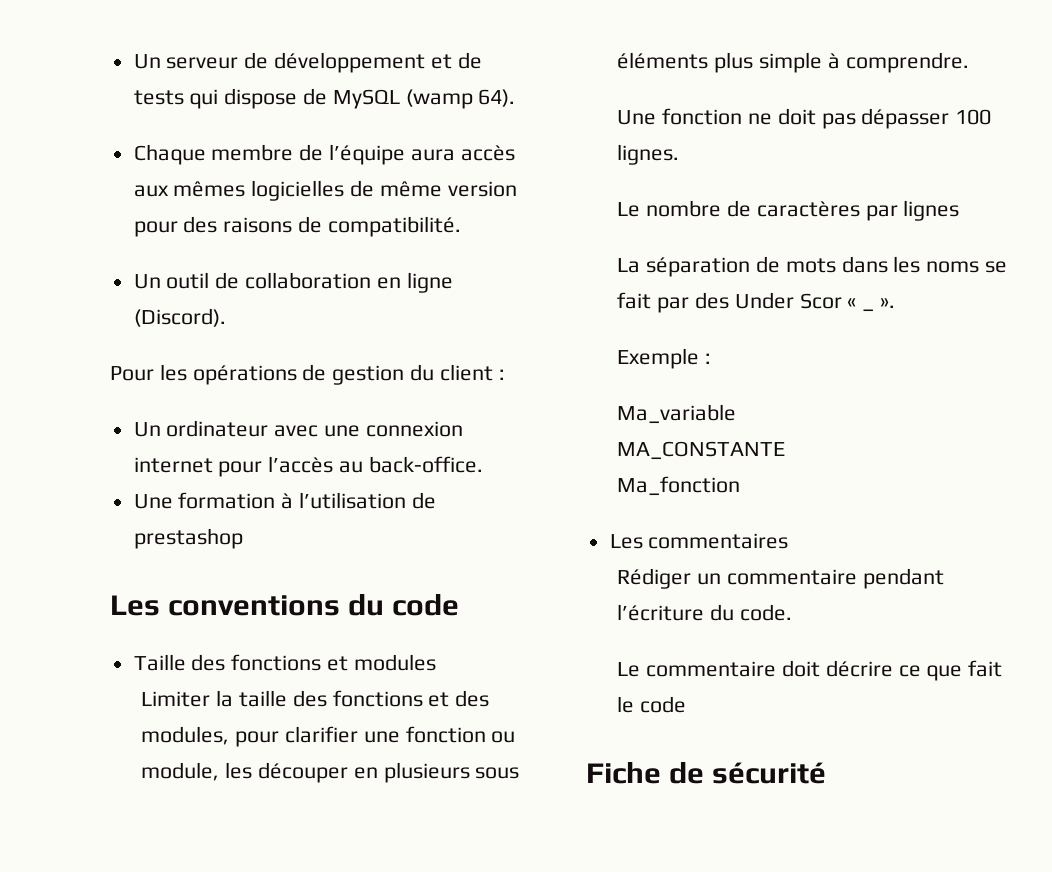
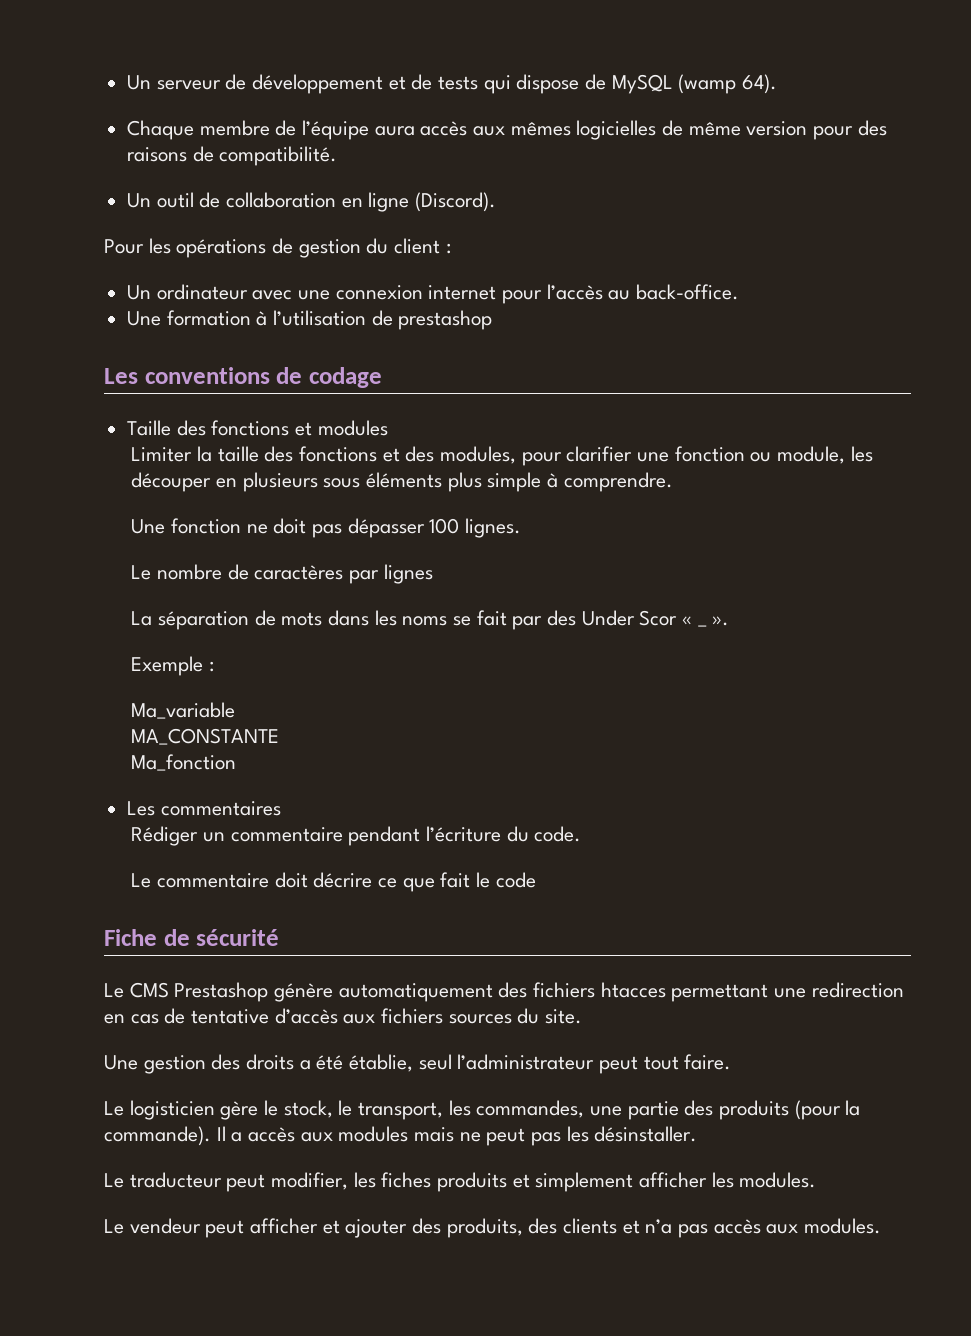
[348,594,460,616] du code -> [276,367,382,388] de codage
(827, 773) none -> [104,982,904,1002] [104,1008,583,1024] [104,1054,732,1074] [104,1100,861,1120] [104,1126,698,1146] [104,1172,817,1192] [104,1218,882,1238] // Le CMS Prestashop génère automatiquement des fichiers htacces permettant une redirection en cas de tentative d’accès aux fichiers sources du site. // Une gestion des droits a été établie, seul l’administrateur peut tout faire. // Le logisticien gère le stock, le transport, les commandes, une partie des produits (pour la commande). Il a accès aux modules mais ne peut pas les désinstaller. // Le traducteur peut modifier, les fiches produits et simplement afficher les modules. // Le vendeur peut afficher et ajouter des produits, des clients et n’a pas accès aux modules.

